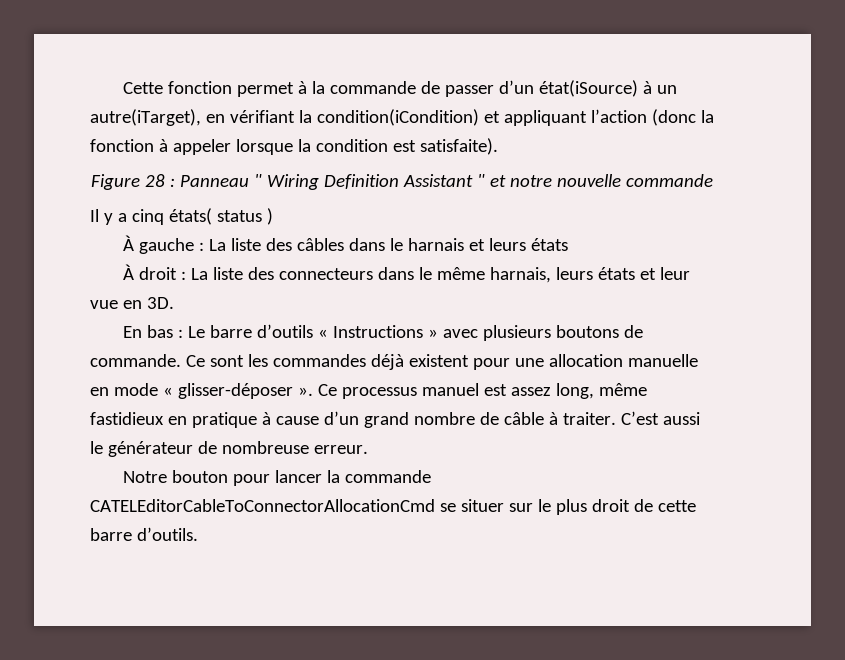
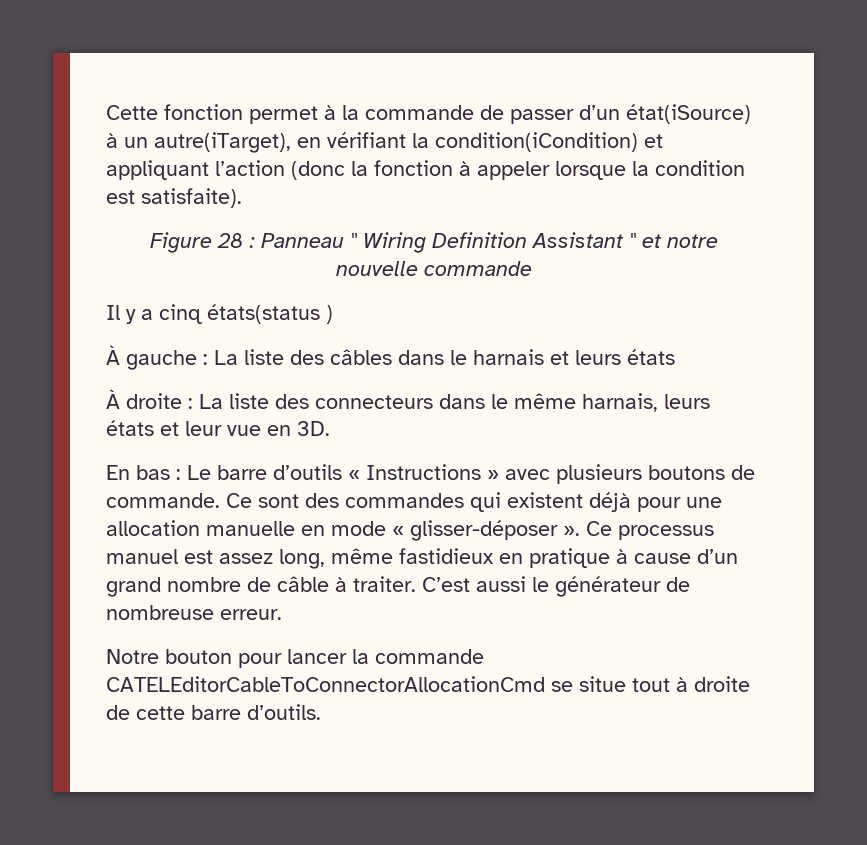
[168,208,262,225] états( status -> [207,304,320,324] états(status
[138,267,177,280] droit -> [126,393,182,409] droite
[247,354,469,370] les commandes déjà existent -> [305,492,631,512] des commandes qui existent déjà
[460,499,630,515] situer sur le plus droit -> [579,676,750,692] situe tout à droite

